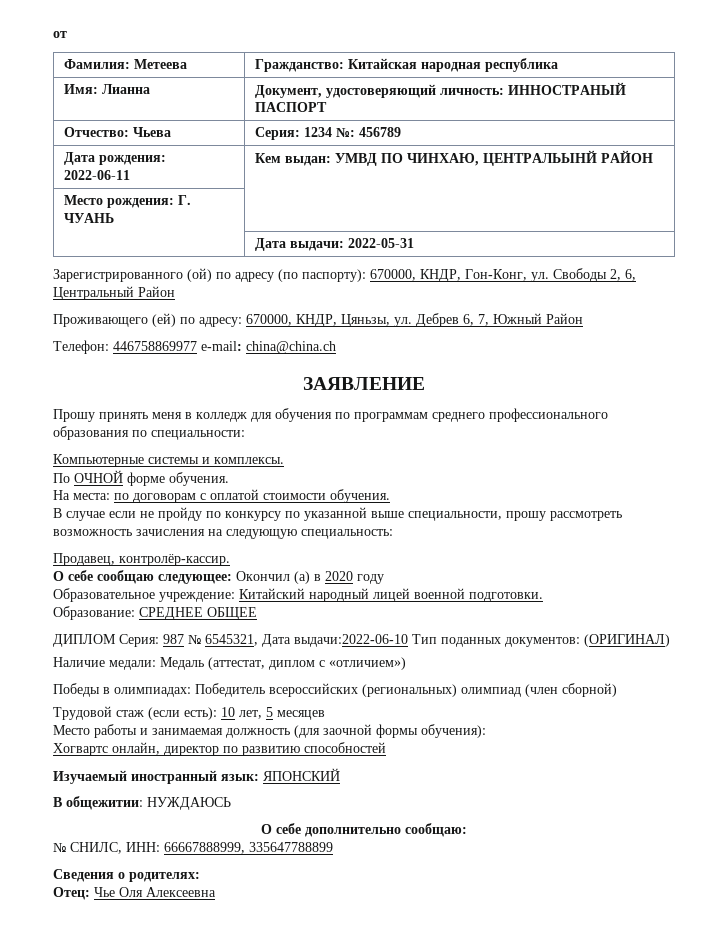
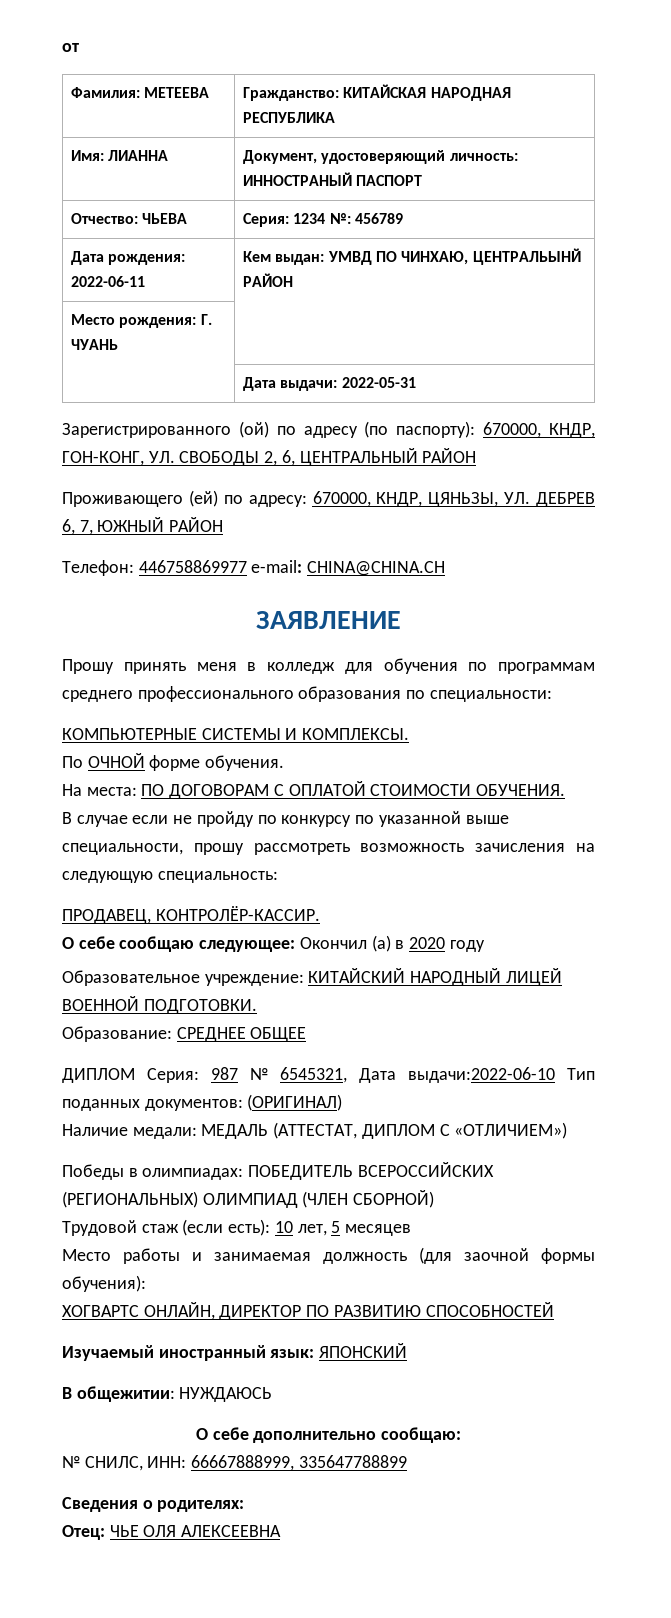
[134,59,188,69] Метеева -> [144,87,210,98] МЕТЕЕВА
[348,58,559,72] Китайская народная республика -> [343,84,511,101] [243,112,336,123] КИТАЙСКАЯ НАРОДНАЯ РЕСПУБЛИКА
[102,84,151,94] Лианна -> [108,150,169,161] ЛИАННА
[133,127,172,137] Чьева -> [142,213,188,224] ЧЬЕВА
[465,268,636,282] [53,286,175,300] Гон-Конг, ул. Свободы 2, 6, Центральный Район -> [62,448,477,466] ГОН-КОНГ, УЛ. СВОБОДЫ 2, 6, ЦЕНТРАЛЬНЫЙ РАЙОН
[341,313,583,327] Цяньзы, ул. Дебрев 6, 7, Южный Район -> [428,492,595,507] [62,517,224,535] ЦЯНЬЗЫ, УЛ. ДЕБРЕВ 6, 7, ЮЖНЫЙ РАЙОН
[246,341,336,354] china@china.ch -> [307,561,446,576] CHINA@CHINA.CH
[53,454,284,467] Компьютерные системы и комплексы. -> [62,728,410,740] КОМПЬЮТЕРНЫЕ СИСТЕМЫ И КОМПЛЕКСЫ.
[114,489,390,503] по договорам с оплатой стоимости обучения. -> [141,781,566,799] ПО ДОГОВОРАМ С ОПЛАТОЙ СТОИМОСТИ ОБУЧЕНИЯ.
[53,553,230,566] Продавец, контролёр-кассир. -> [62,906,320,924] ПРОДАВЕЦ, КОНТРОЛЁР-КАССИР.
[239,588,543,602] Китайский народный лицей военной подготовки. -> [308,968,562,986] [62,996,257,1014] КИТАЙСКИЙ НАРОДНЫЙ ЛИЦЕЙ ВОЕННОЙ ПОДГОТОВКИ.
[160,657,406,670] [53,683,617,697] Медаль (аттестат, диплом c «отличием») // Победы в олимпиадах: Победитель всероссийских (региональных) олимпиад (член сборной) -> [201,1122,568,1139] [62,1162,494,1180] [62,1190,435,1208] МЕДАЛЬ (АТТЕСТАТ, ДИПЛОМ C «ОТЛИЧИЕМ») // Победы в олимпиадах: ПОБЕДИТЕЛЬ ВСЕРОССИЙСКИХ (РЕГИОНАЛЬНЫХ) ОЛИМПИАД (ЧЛЕН СБОРНОЙ)
[53,742,386,756] Хогвартс онлайн, директор по развитию способностей -> [62,1302,554,1320] ХОГВАРТС ОНЛАЙН, ДИРЕКТОР ПО РАЗВИТИЮ СПОСОБНОСТЕЙ
[94,887,216,897] Чье Оля Алексеевна -> [109,1525,282,1537] ЧЬЕ ОЛЯ АЛЕКСЕЕВНА

